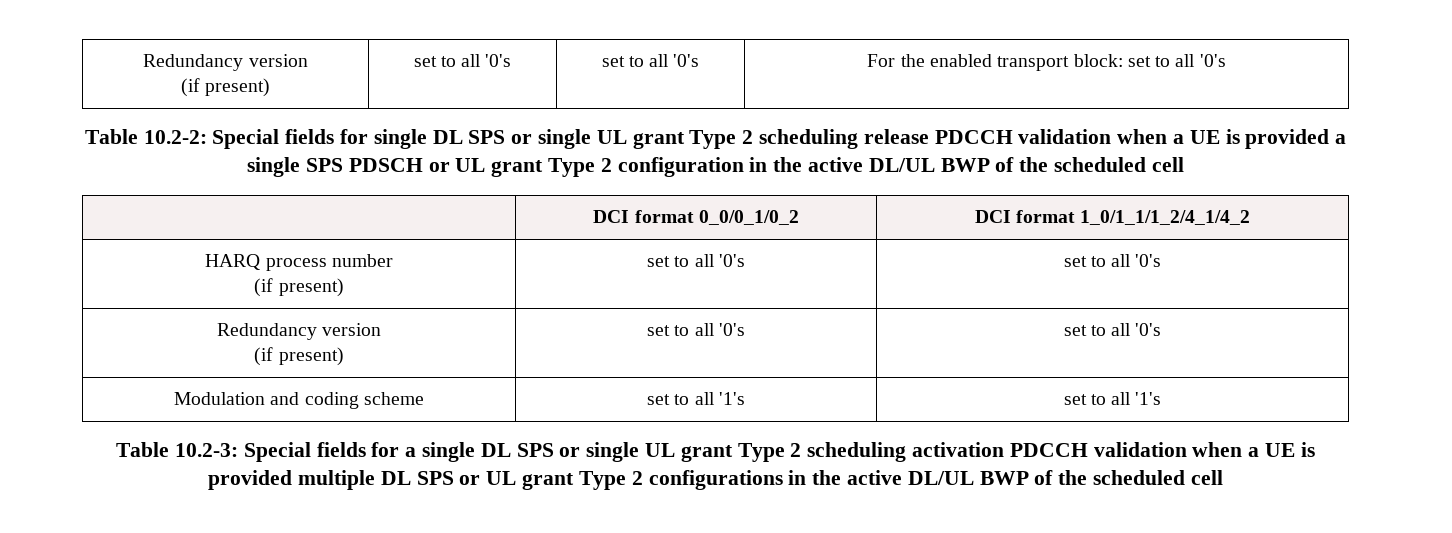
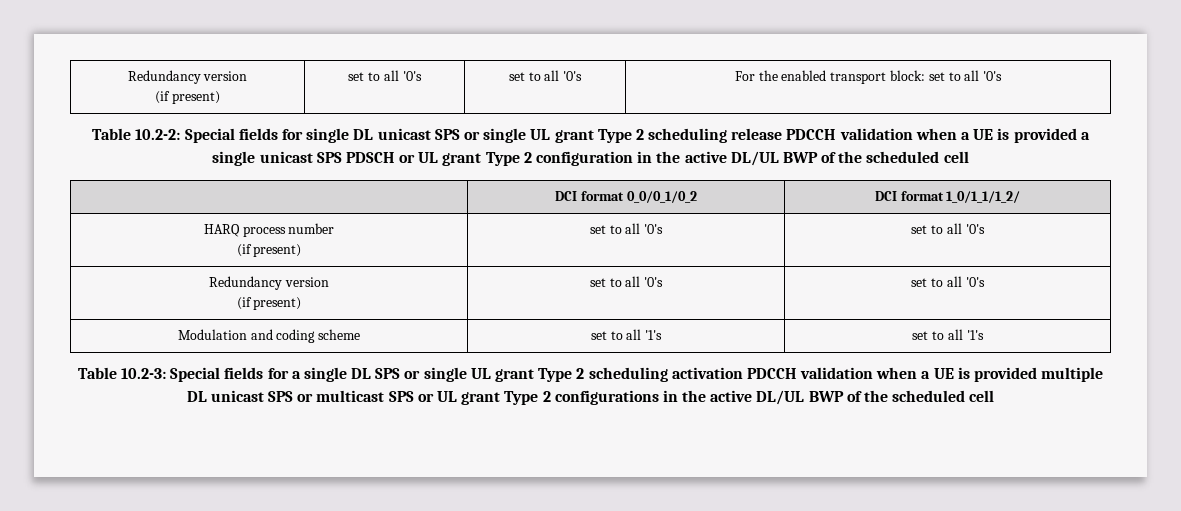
(463, 137) none -> [377,128,431,140] unicast
(301, 167) none -> [259,151,313,163] unicast
[1080,210,1251,225] 1_0/1_1/1_2/4_1/4_2 -> [946,191,1021,203] 1_0/1_1/1_2/
(411, 478) none -> [210,390,385,402] unicast SPS or multicast

